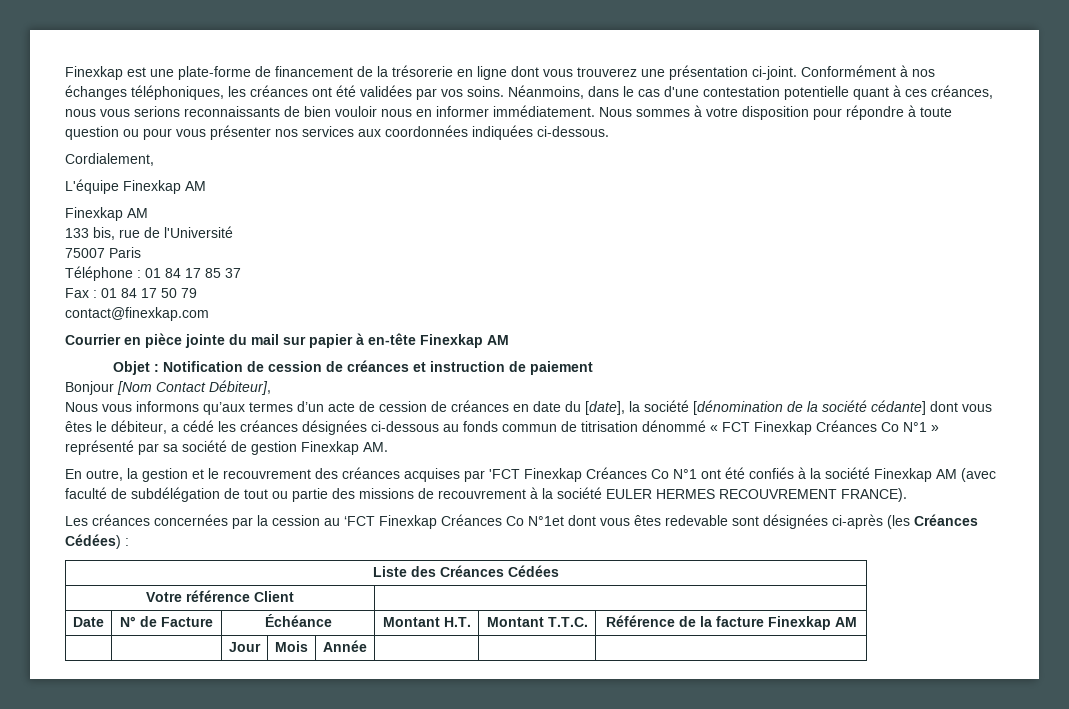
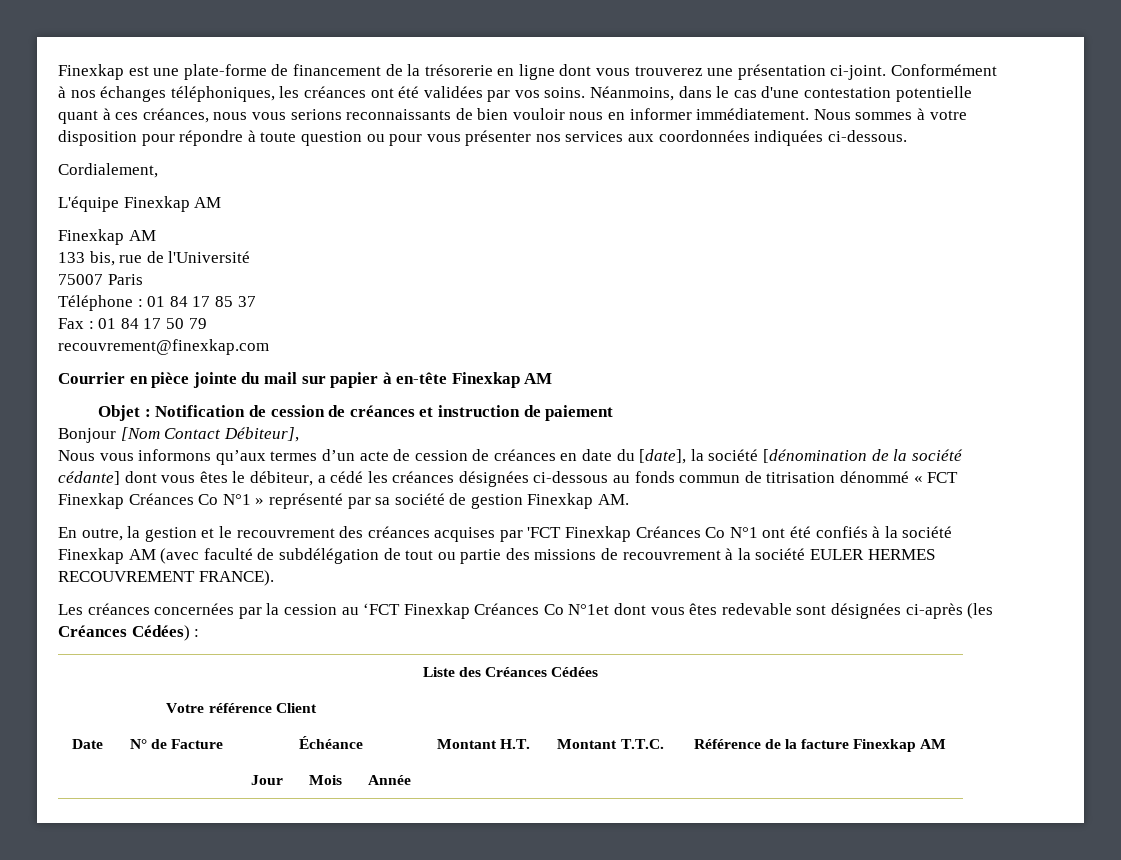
[65,307,209,321] contact@finexkap.com -> [58,339,269,355] recouvrement@finexkap.com

